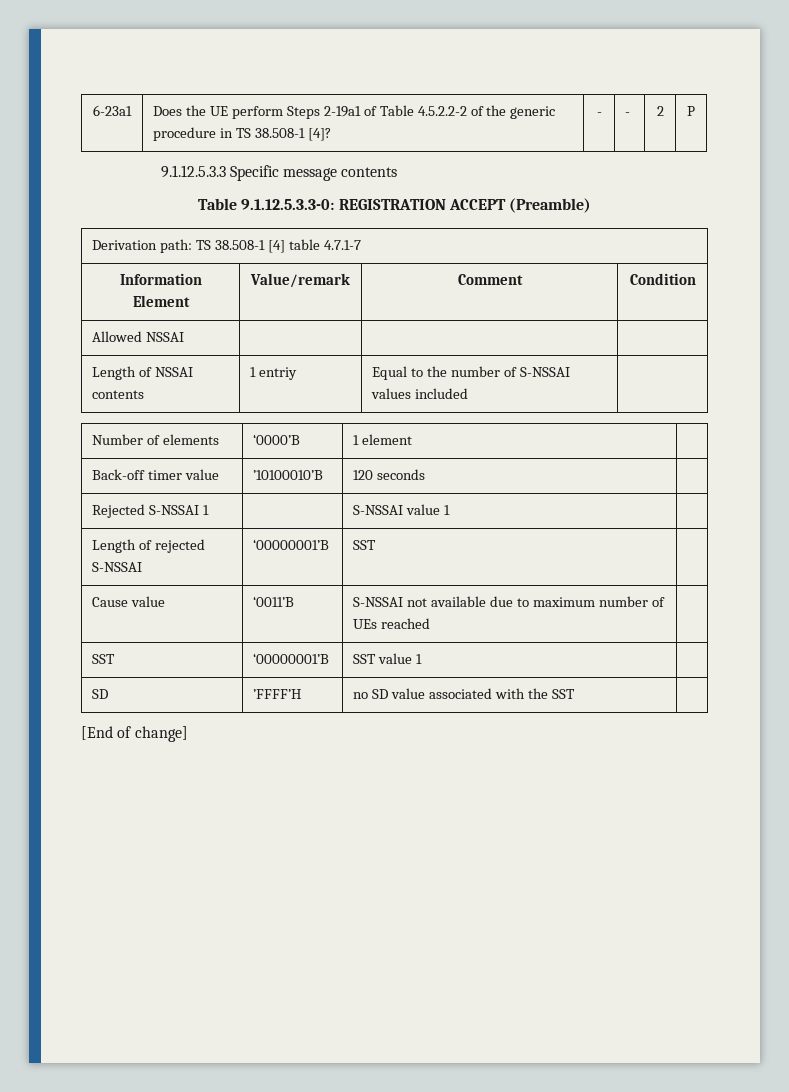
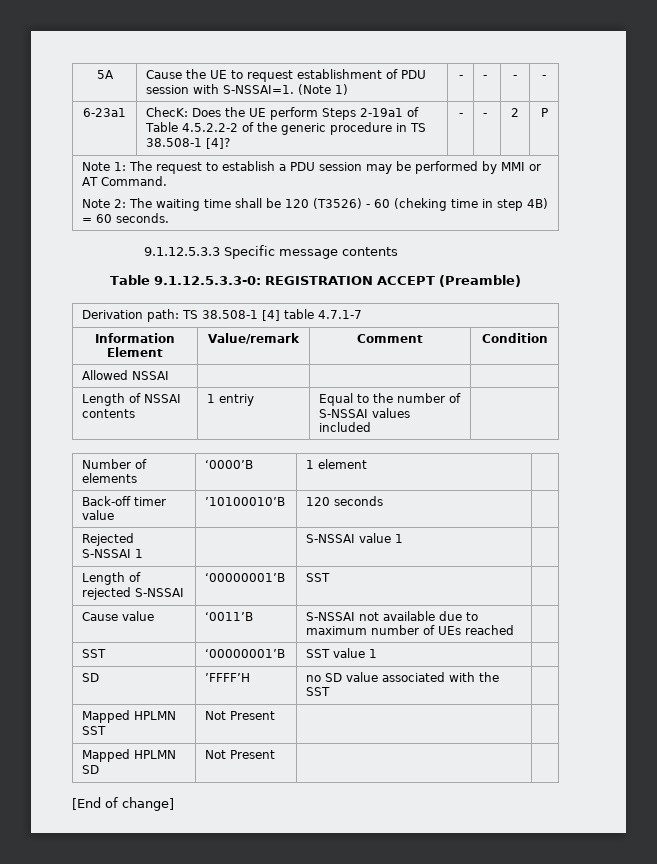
(93, 110) none -> [96,70,114,79] [146,69,427,82] [146,84,349,95] [458,75,463,79] [483,75,488,79] [513,75,517,79] [542,75,546,79] 5A | Cause the UE to request establishment of PDU session with S-NSSAI=1. (Note 1) | - | - | - | - //
(132, 110) none -> [146,107,189,117] ChecK:
(695, 111) none -> [82,161,542,174] [82,176,168,186] [82,198,549,211] [82,213,170,223] // Note 1: The request to establish a PDU session may be performed by MMI or AT Command. // Note 2: The waiting time shall be 120 (T3526) - 60 (cheking time in step 4B) = 60 seconds.
(575, 694) none -> [82,710,177,723] [82,726,107,735] [205,711,276,720] [82,749,177,762] [82,765,100,774] [205,750,276,759] // Mapped HPLMN SST | Not Present | | // Mapped HPLMN SD | Not Present | |

